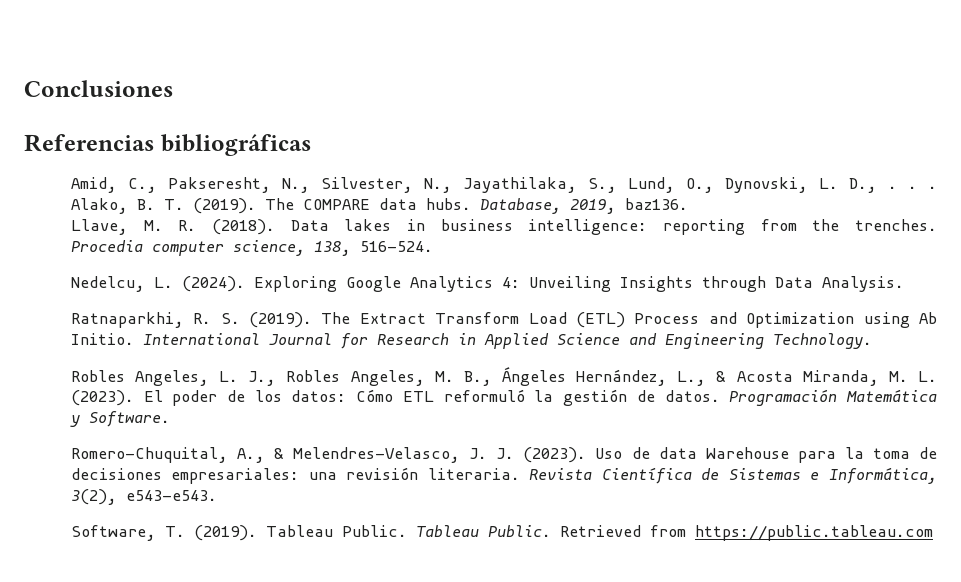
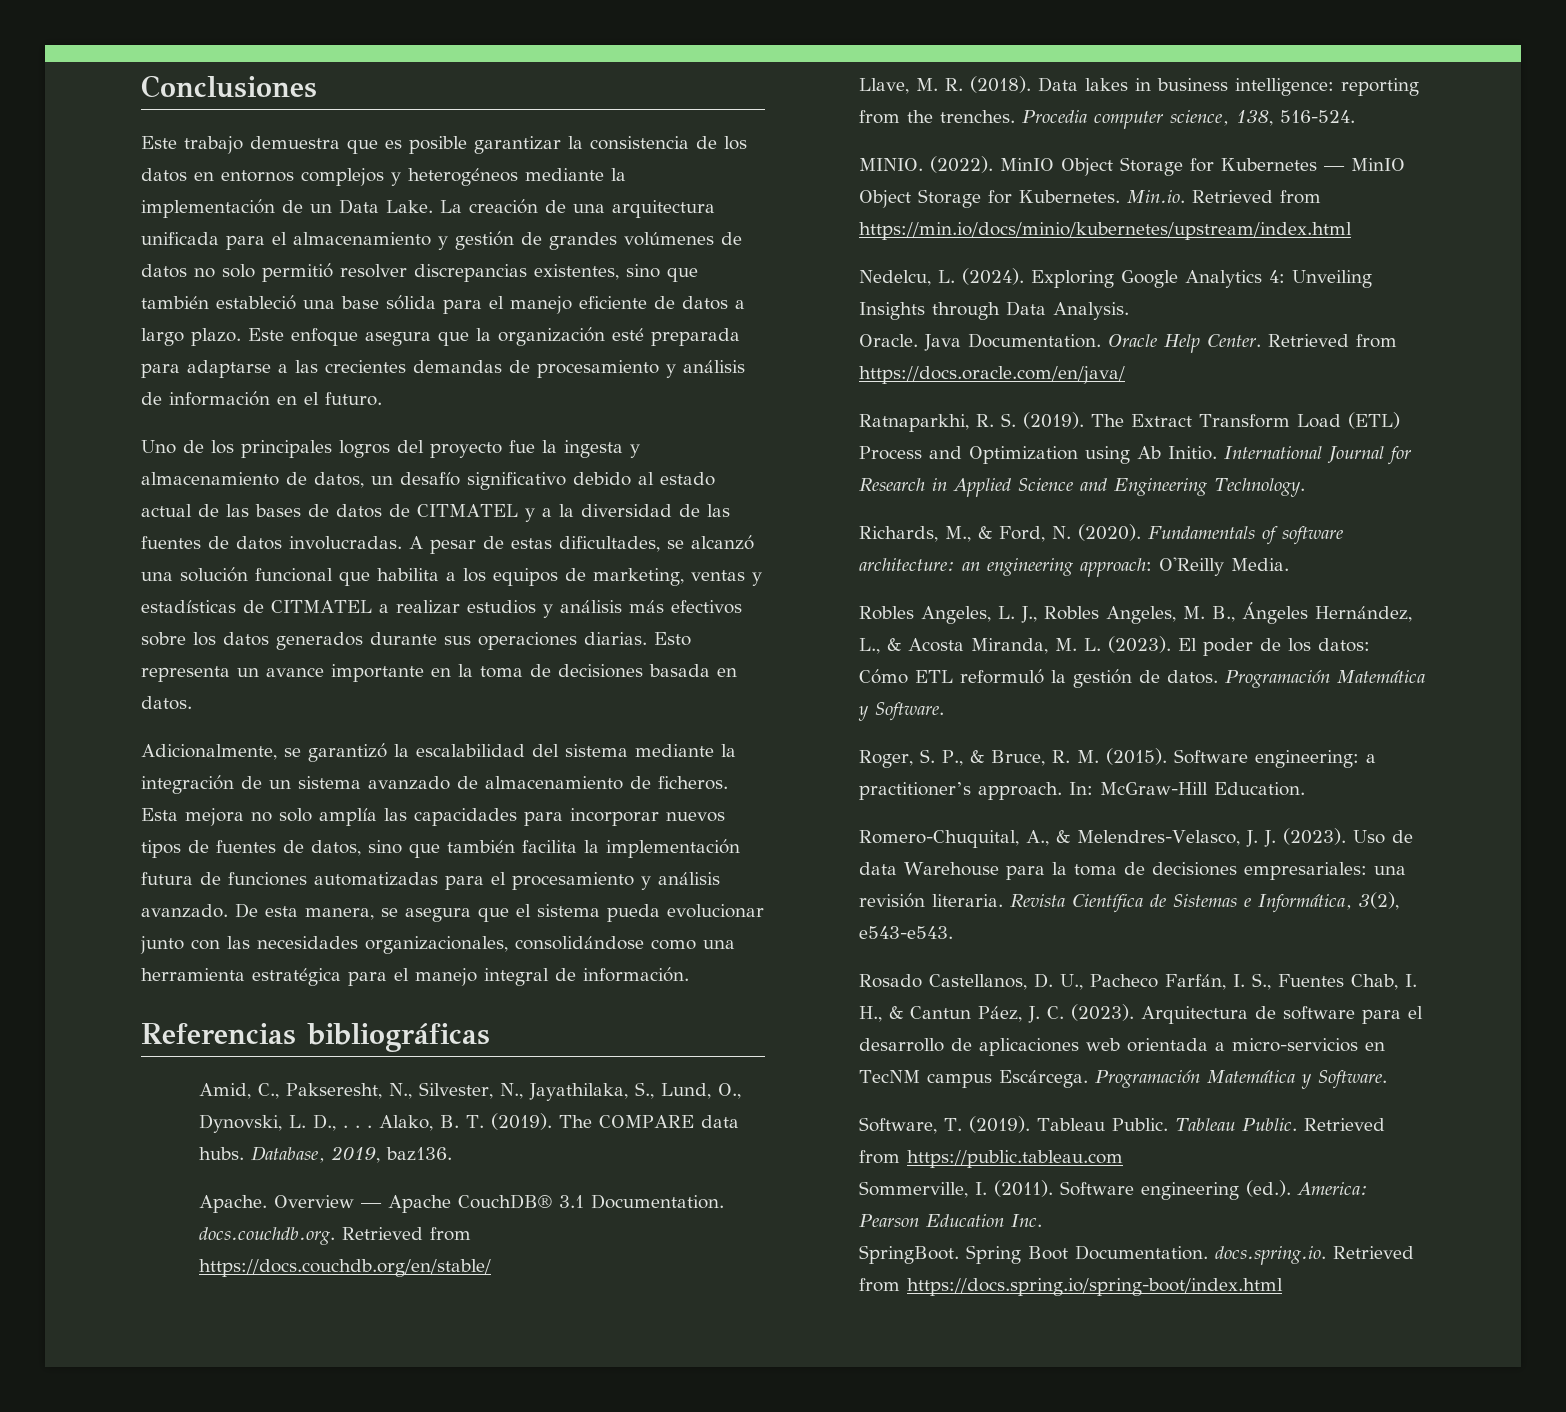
(173, 88) none -> [141,136,747,154] [141,168,626,186] [141,199,715,218] [141,231,742,250] [141,263,698,282] [141,295,745,314] [141,327,740,346] [141,360,745,378] [141,391,382,406] [141,440,640,458] [141,472,715,490] [141,504,730,522] [141,535,754,554] [141,567,762,586] [141,600,742,618] [141,632,691,650] [141,664,737,682] [141,696,192,710] [141,743,736,762] [141,775,728,794] [141,808,725,826] [141,839,740,858] [141,872,720,890] [141,903,764,922] [140,936,735,954] [141,967,689,986] // Este trabajo demuestra que es posible garantizar la consistencia de los datos en entornos complejos y heterogéneos mediante la implementación de un Data Lake. La creación de una arquitectura unificada para el almacenamiento y gestión de grandes volúmenes de datos no solo permitió resolver discrepancias existentes, sino que también estableció una base sólida para el manejo eficiente de datos a largo plazo. Este enfoque asegura que la organización esté preparada para adaptarse a las crecientes demandas de procesamiento y análisis de información en el futuro. // Uno de los principales logros del proyecto fue la ingesta y almacenamiento de datos, un desafío significativo debido al estado actual de las bases de datos de CITMATEL y a la diversidad de las fuentes de datos involucradas. A pesar de estas dificultades, se alcanzó una solución funcional que habilita a los equipos de marketing, ventas y estadísticas de CITMATEL a realizar estudios y análisis más efectivos sobre los datos generados durante sus operaciones diarias. Esto representa un avance importante en la toma de decisiones basada en datos. // Adicionalmente, se garantizó la escalabilidad del sistema mediante la integración de un sistema avanzado de almacenamiento de ficheros. Esta mejora no solo amplía las capacidades para incorporar nuevos tipos de fuentes de datos, sino que también facilita la implementación futura de funciones automatizadas para el procesamiento y análisis avanzado. De esta manera, se asegura que el sistema pueda evolucionar junto con las necesidades organizacionales, consolidándose como una herramienta estratégica para el manejo integral de información.
(688, 204) none -> [198,1194,724,1213] [198,1227,471,1245] [198,1259,491,1277] // Apache. Overview — Apache CouchDB® 3.1 Documentation. docs.couchdb.org. Retrieved from https://docs.couchdb.org/en/stable/
(433, 246) none -> [858,156,1405,176] [858,189,1321,208] [858,222,1352,240] // MINIO. (2022). MinIO Object Storage for Kubernetes — MinIO Object Storage for Kubernetes. Min.io. Retrieved from https://min.io/docs/minio/kubernetes/upstream/index.html
(904, 284) none -> [858,333,1397,353] [858,366,1125,384] // Oracle. Java Documentation. Oracle Help Center. Retrieved from https://docs.oracle.com/en/java/
(872, 341) none -> [858,524,1343,545] [858,557,1289,577] // Richards, M., & Ford, N. (2020). Fundamentals of software architecture: an engineering approach: O'Reilly Media.
(170, 419) none -> [858,748,1376,768] [858,782,1305,800] // Roger, S. P., & Bruce, R. M. (2015). Software engineering: a practitioner’s approach. In: McGraw-Hill Education.
(217, 495) none -> [858,973,1417,990] [858,1004,1423,1024] [858,1038,1385,1056] [858,1070,1387,1089] // Rosado Castellanos, D. U., Pacheco Farfán, I. S., Fuentes Chab, I. H., & Cantun Páez, J. C. (2023). Arquitectura de software para el desarrollo de aplicaciones web orientada a micro-servicios en TecNM campus Escárcega. Programación Matemática y Software.
(933, 533) none -> [858,1180,1368,1200] [858,1214,1042,1227] [858,1245,1414,1265] [858,1278,1283,1296] // Sommerville, I. (2011). Software engineering (ed.). America: Pearson Education Inc. // SpringBoot. Spring Boot Documentation. docs.spring.io. Retrieved from https://docs.spring.io/spring-boot/index.html

